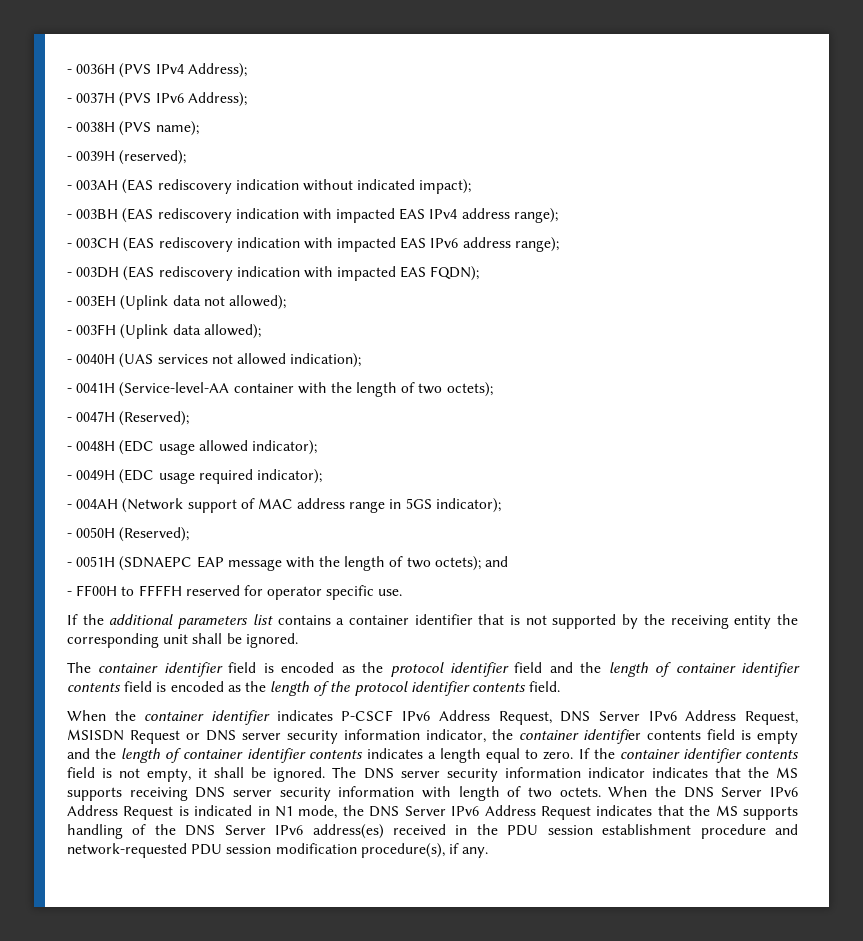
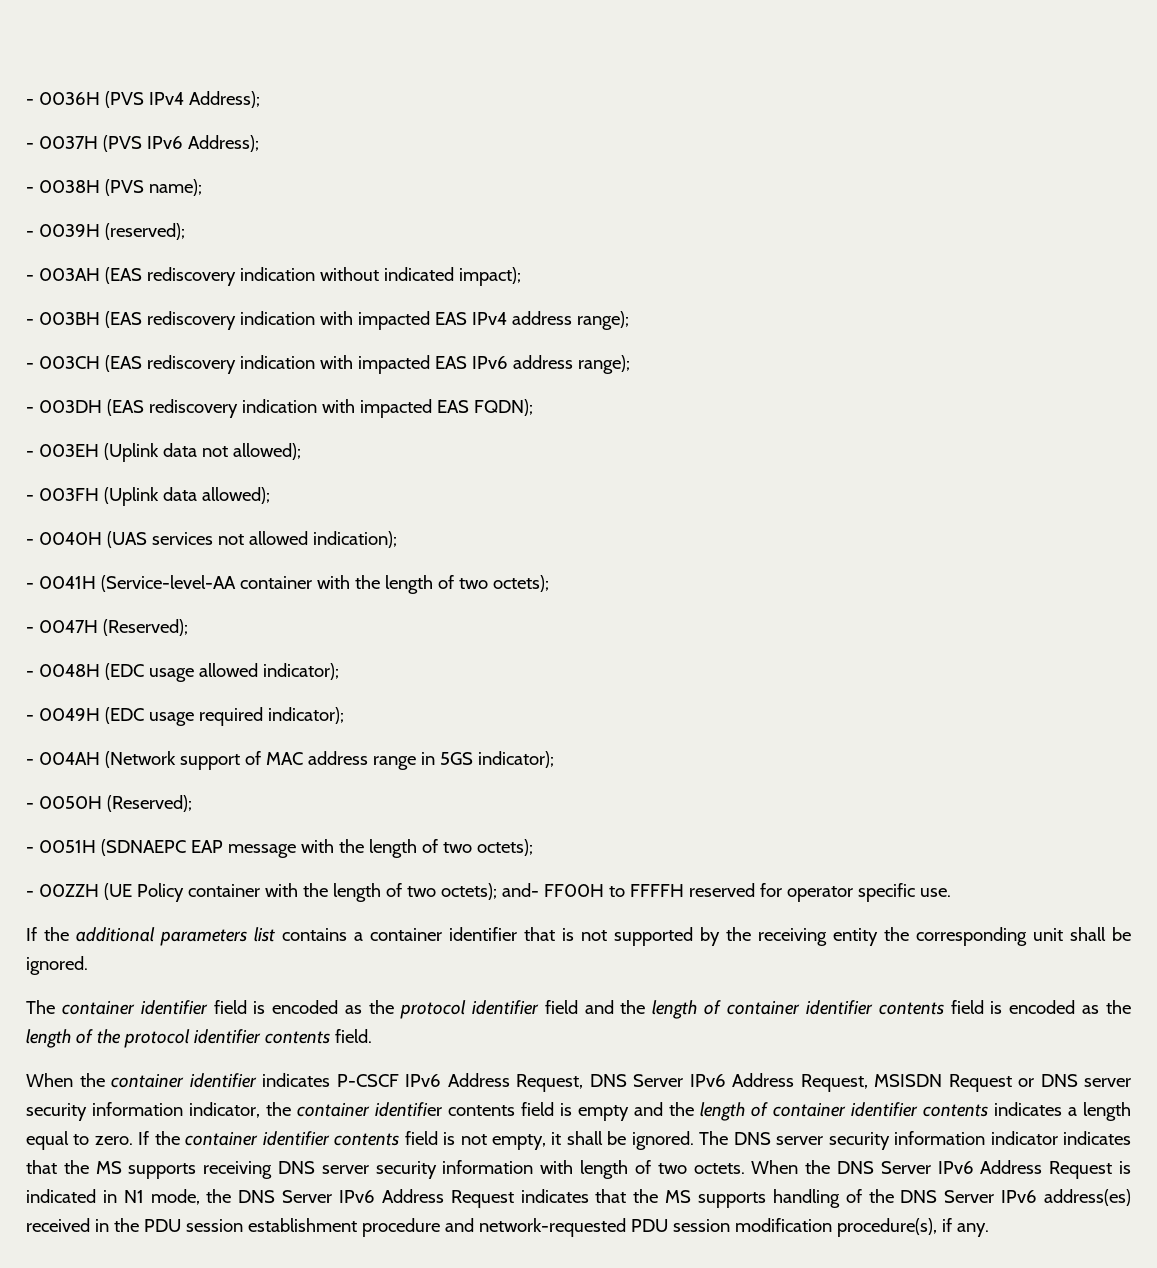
[485,556,509,567] [67,591,72,596] and // - -> [26,883,539,902] // - 00ZZH (UE Policy container with the length of two octets); and-

